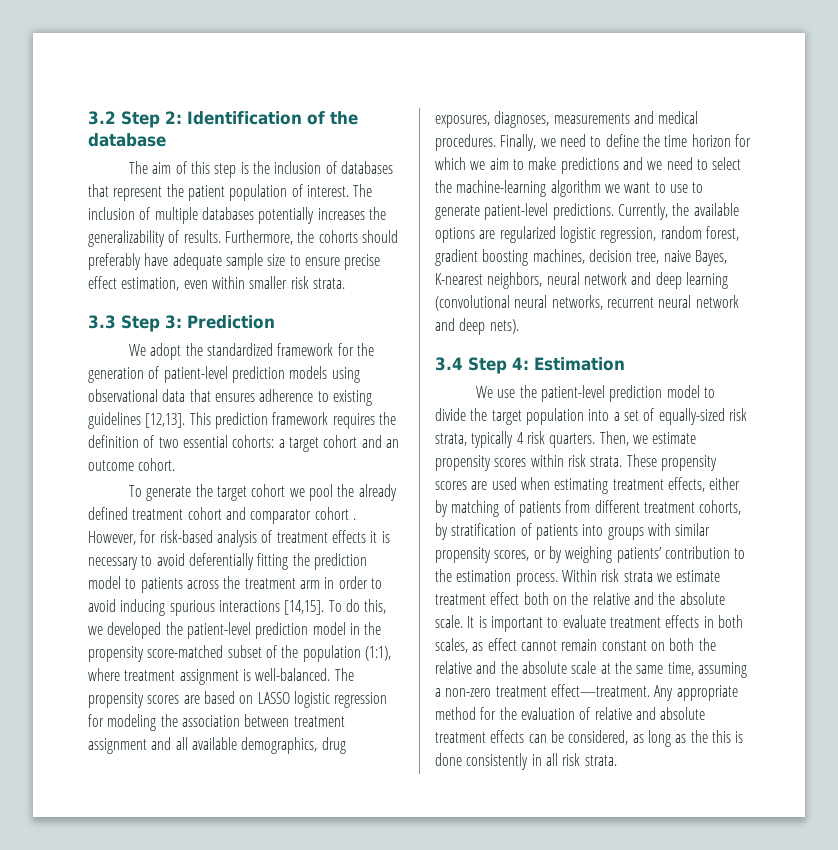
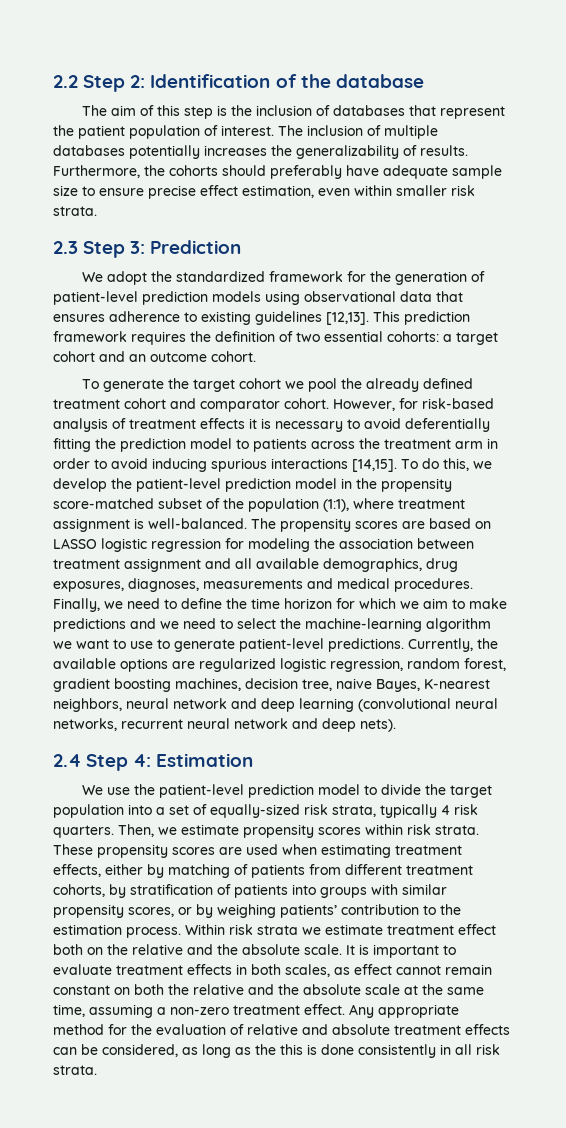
[88,111,116,125] 3.2 -> [53,75,78,88] 2.2
[88,315,116,329] 3.3 -> [53,241,78,254] 2.3
[314,507,356,520] cohort . -> [284,398,329,409] cohort.
[107,622,162,639] developed -> [53,478,107,492] develop
[435,357,463,371] 3.4 -> [53,754,81,767] 2.4
[550,684,650,697] effect—treatment. -> [304,1004,345,1015] effect.

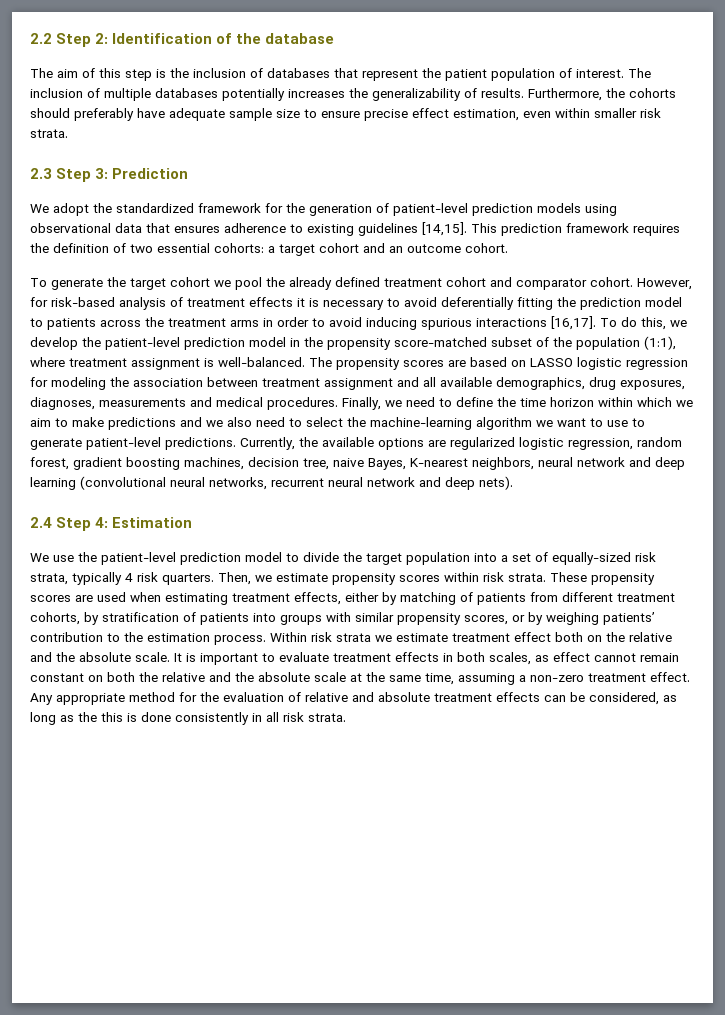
[326,312,369,325] [12,13]. -> [422,222,467,236] [14,15].
[455,441,483,449] arm -> [230,320,259,327] arms
[352,459,397,472] [14,15]. -> [551,316,596,330] [16,17].
[336,598,355,609] for -> [598,397,633,407] within
(179, 625) none -> [227,417,252,427] also

